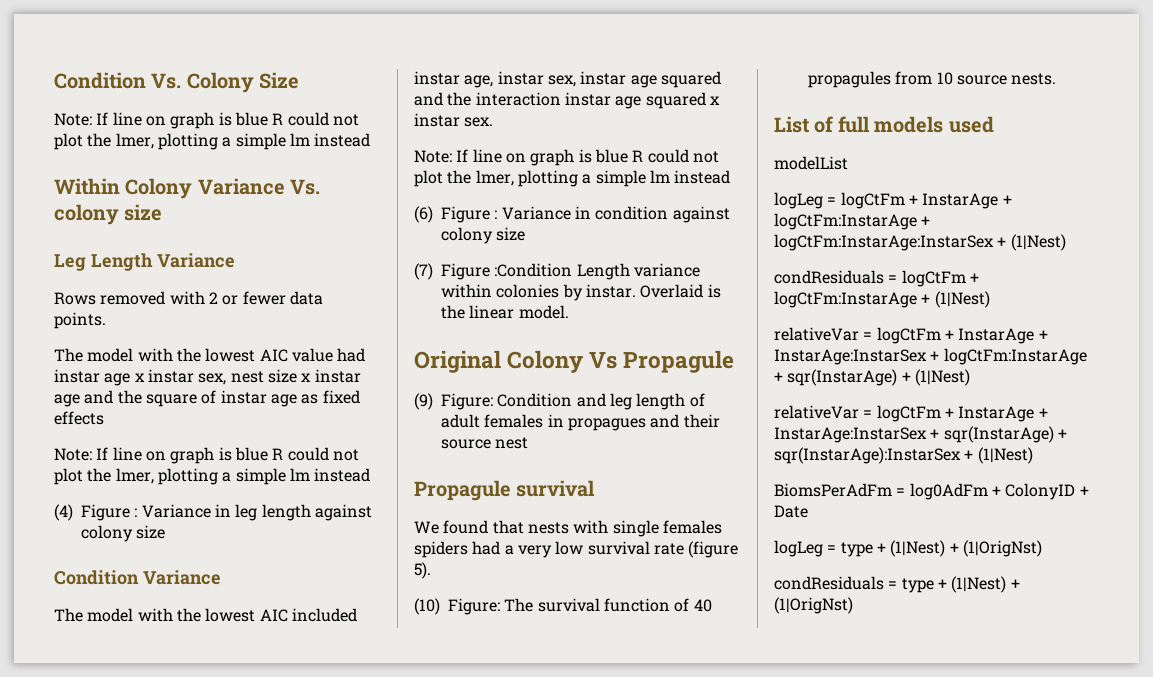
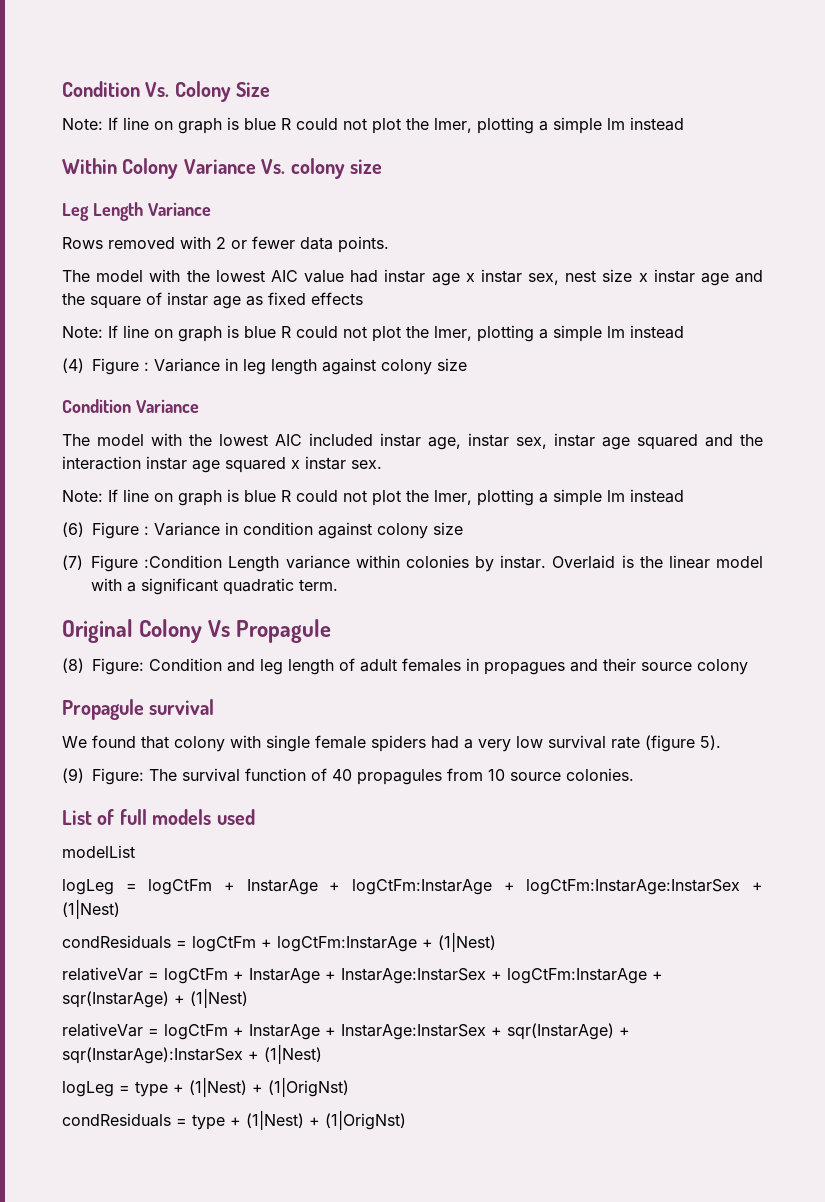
[518,305,569,319] model. -> [716,556,763,568] [91,578,338,595] model with a significant quadratic term.
[414,393,433,410] (9) -> [62,658,84,673] (8)
[495,437,529,449] nest -> [697,659,748,675] colony
[527,522,569,534] nests -> [174,736,225,752] colony
[662,520,722,534] females -> [315,735,366,749] female
[414,598,440,615] (10) -> [62,768,84,783] (9)
[1011,73,1057,85] nests. -> [566,768,634,781] colonies.
[774,483,1089,500] [774,505,808,518] // BiomsPerAdFm = log0AdFm + ColonyID + Date -> (322, 1054) none

